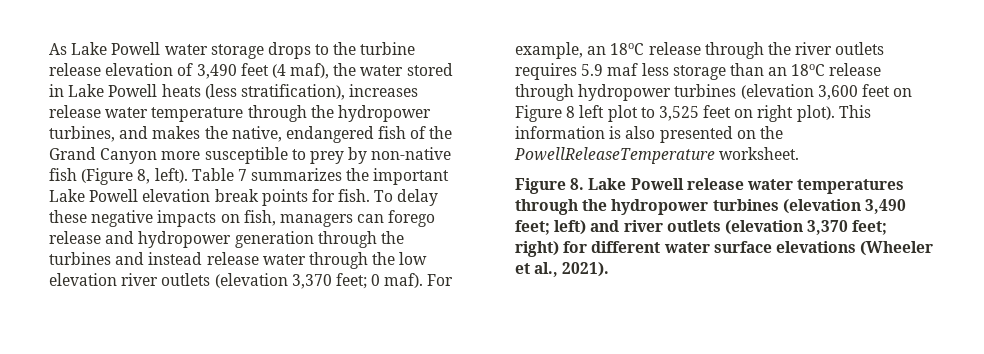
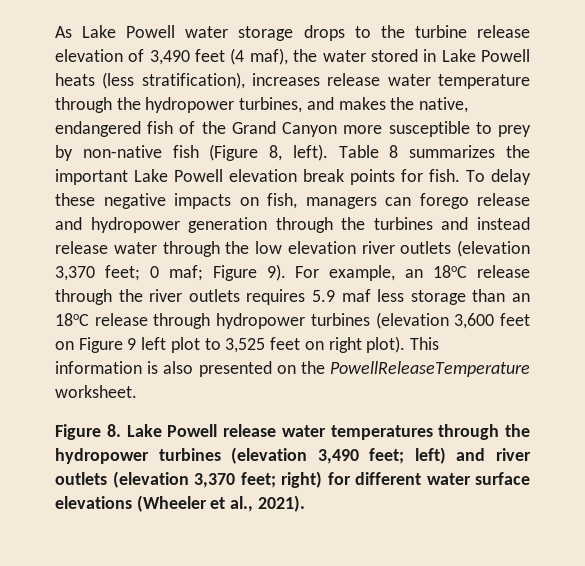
[237,169,247,181] 7 -> [389,145,399,158] 8
[384,273,424,288] maf). -> [168,264,286,281] maf; Figure 9).
[566,106,576,118] 8 -> [127,338,137,350] 9

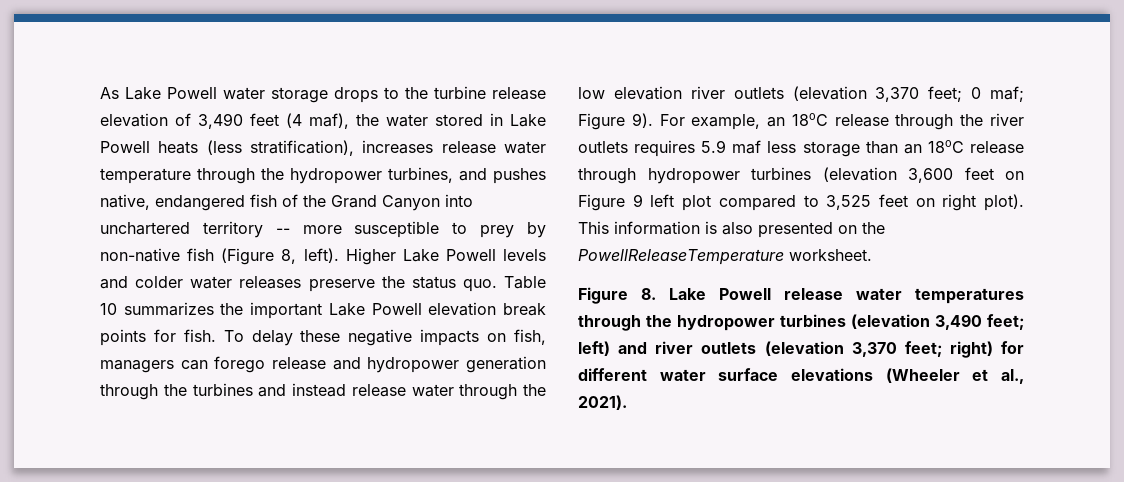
[338,97,415,110] makes the -> [493,168,546,184] pushes
(338, 129) none -> [445,194,473,207] [100,221,290,238] into unchartered territory --
[338,145,399,158] Table 8 -> [345,248,546,265] [100,276,546,292] [100,303,117,315] Higher Lake Powell levels and colder water releases preserve the status quo. Table 10
(200, 345) none -> [718,195,796,211] compared

